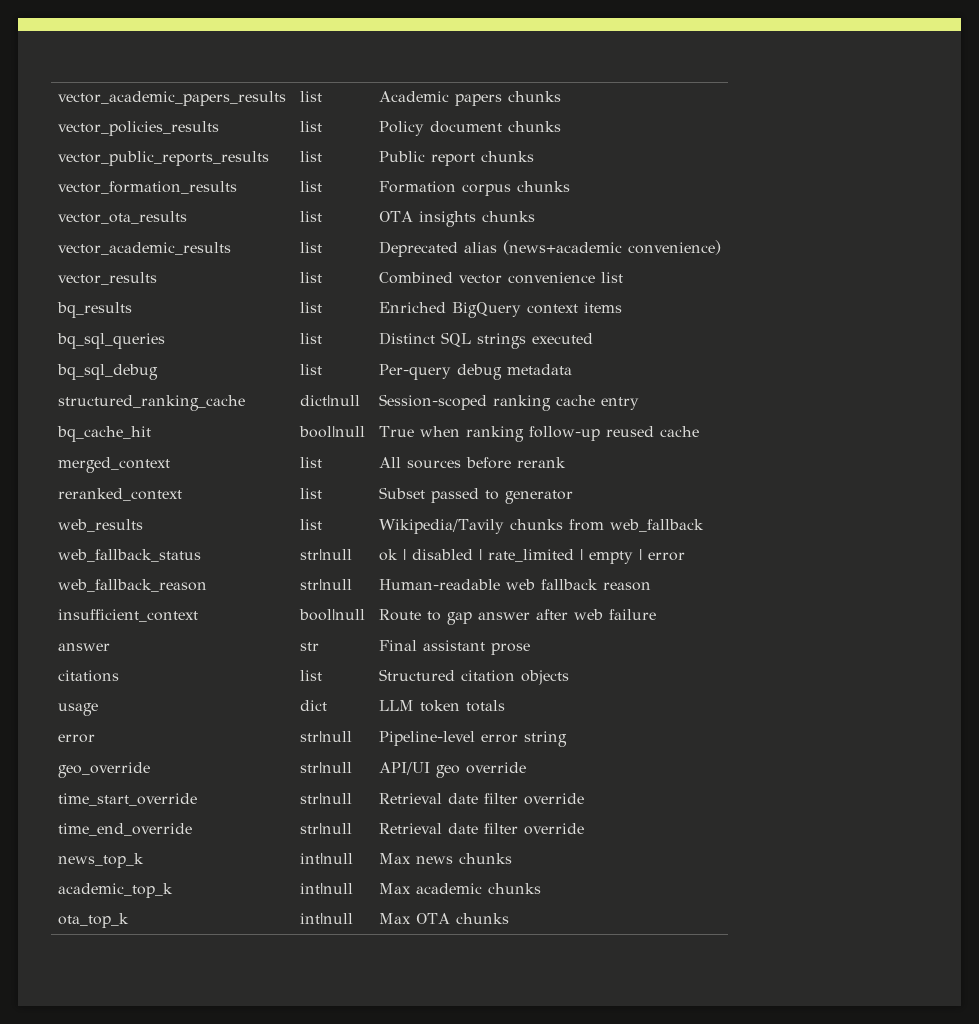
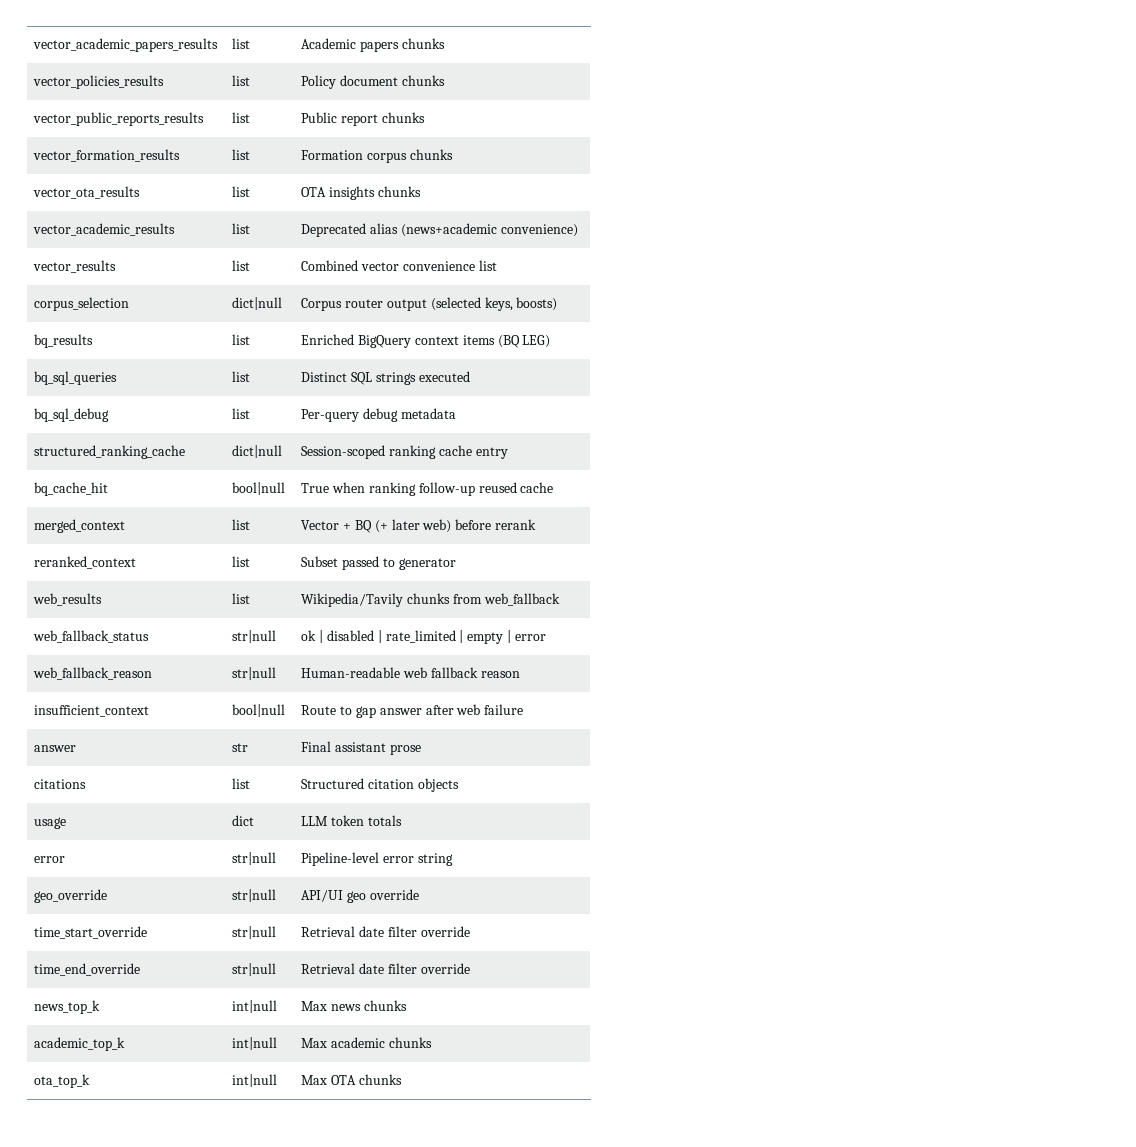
(623, 277) none -> [34,297,130,311] [232,297,283,310] [301,297,558,311] // corpus_selection | dict|null | Corpus router output (selected keys, boosts)
(622, 307) none -> [497,335,551,348] (BQ LEG)
[378,457,461,469] All sources -> [301,519,452,533] Vector + BQ (+ later web)

